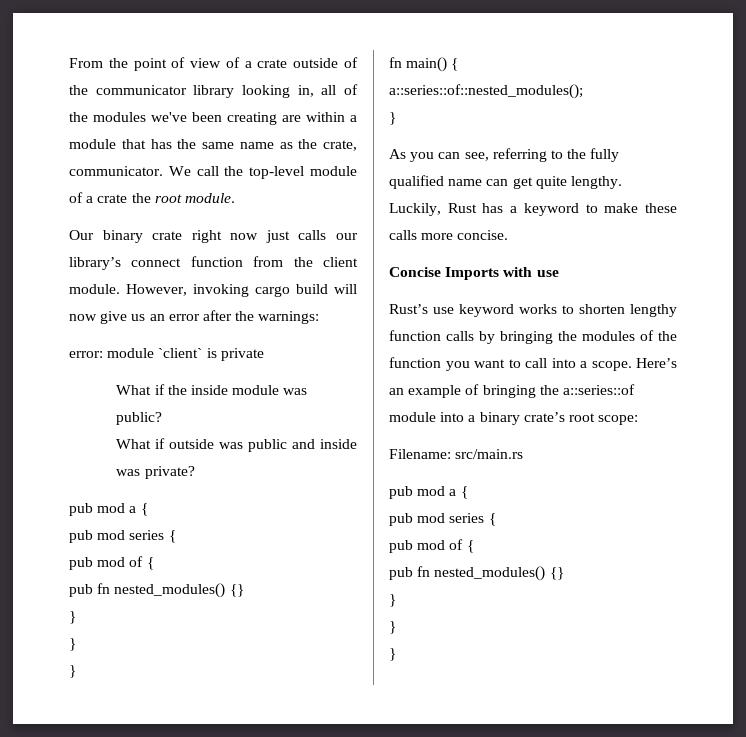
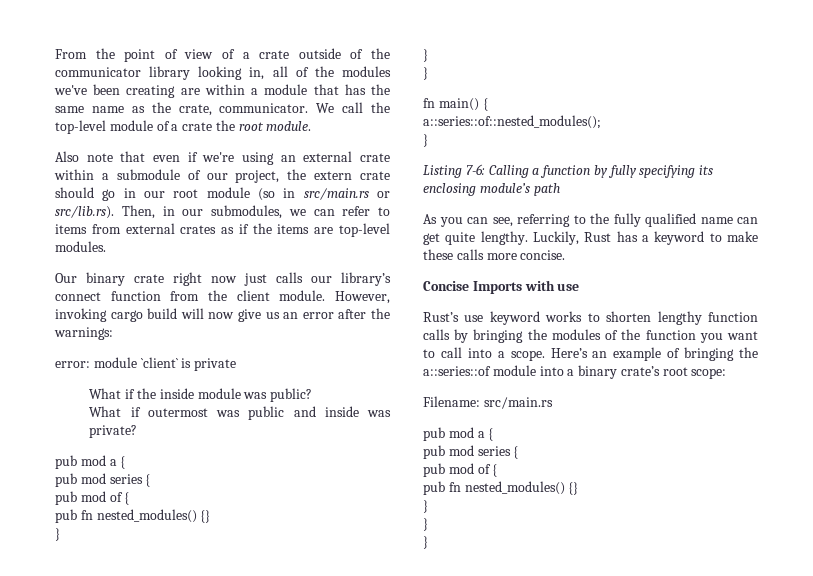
(235, 198) none -> [55,151,390,165] [54,169,390,183] [55,187,391,201] [55,205,390,219] [55,223,390,237] [55,241,106,252] // Also note that even if we're using an external crate within a submodule of our project, the extern crate should go in our root module (so in src/main.rs or src/lib.rs). Then, in our submodules, we can refer to items from external crates as if the items are top-level modules.
[169,439,215,449] outside -> [147,408,208,417] outermost
(396, 118) none -> [423,164,714,178] [423,183,560,196] // Listing 7-6: Calling a function by fully specifying its enclosing module’s path

